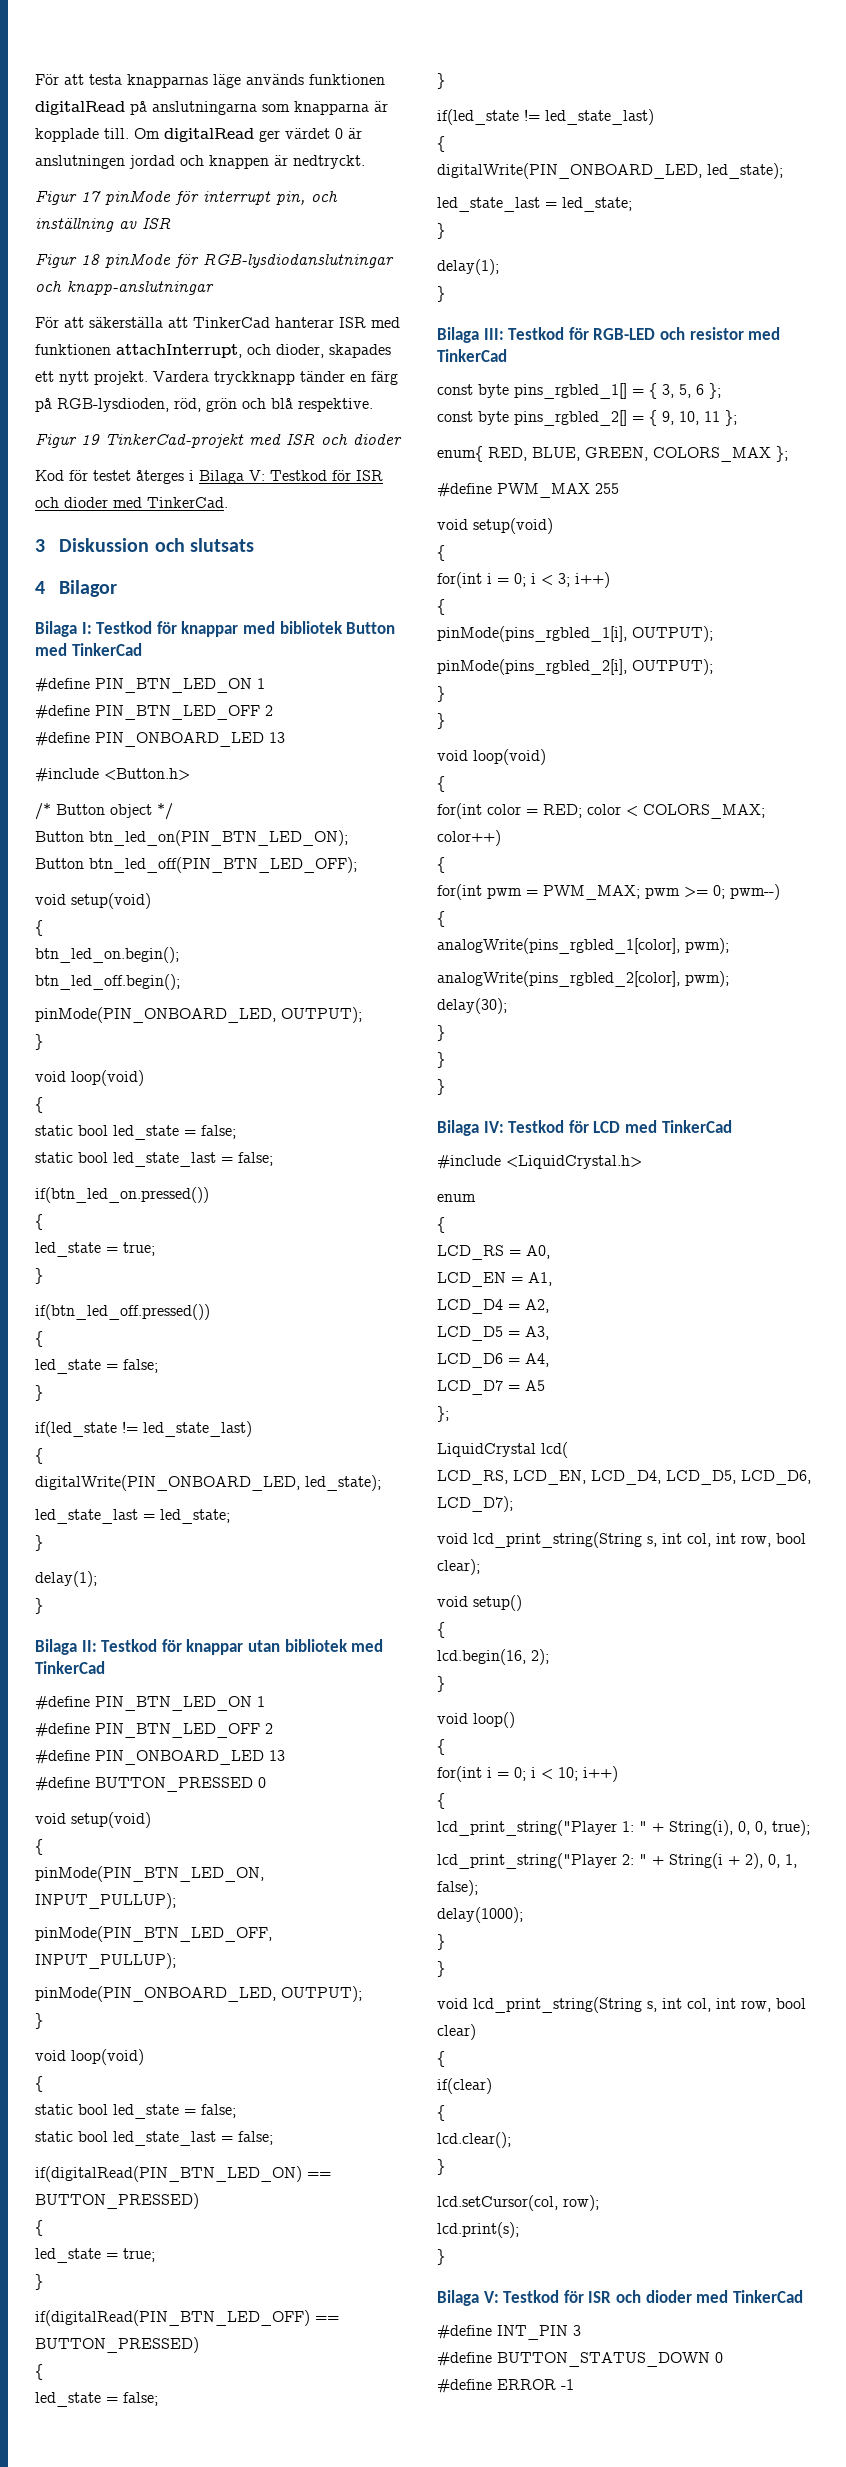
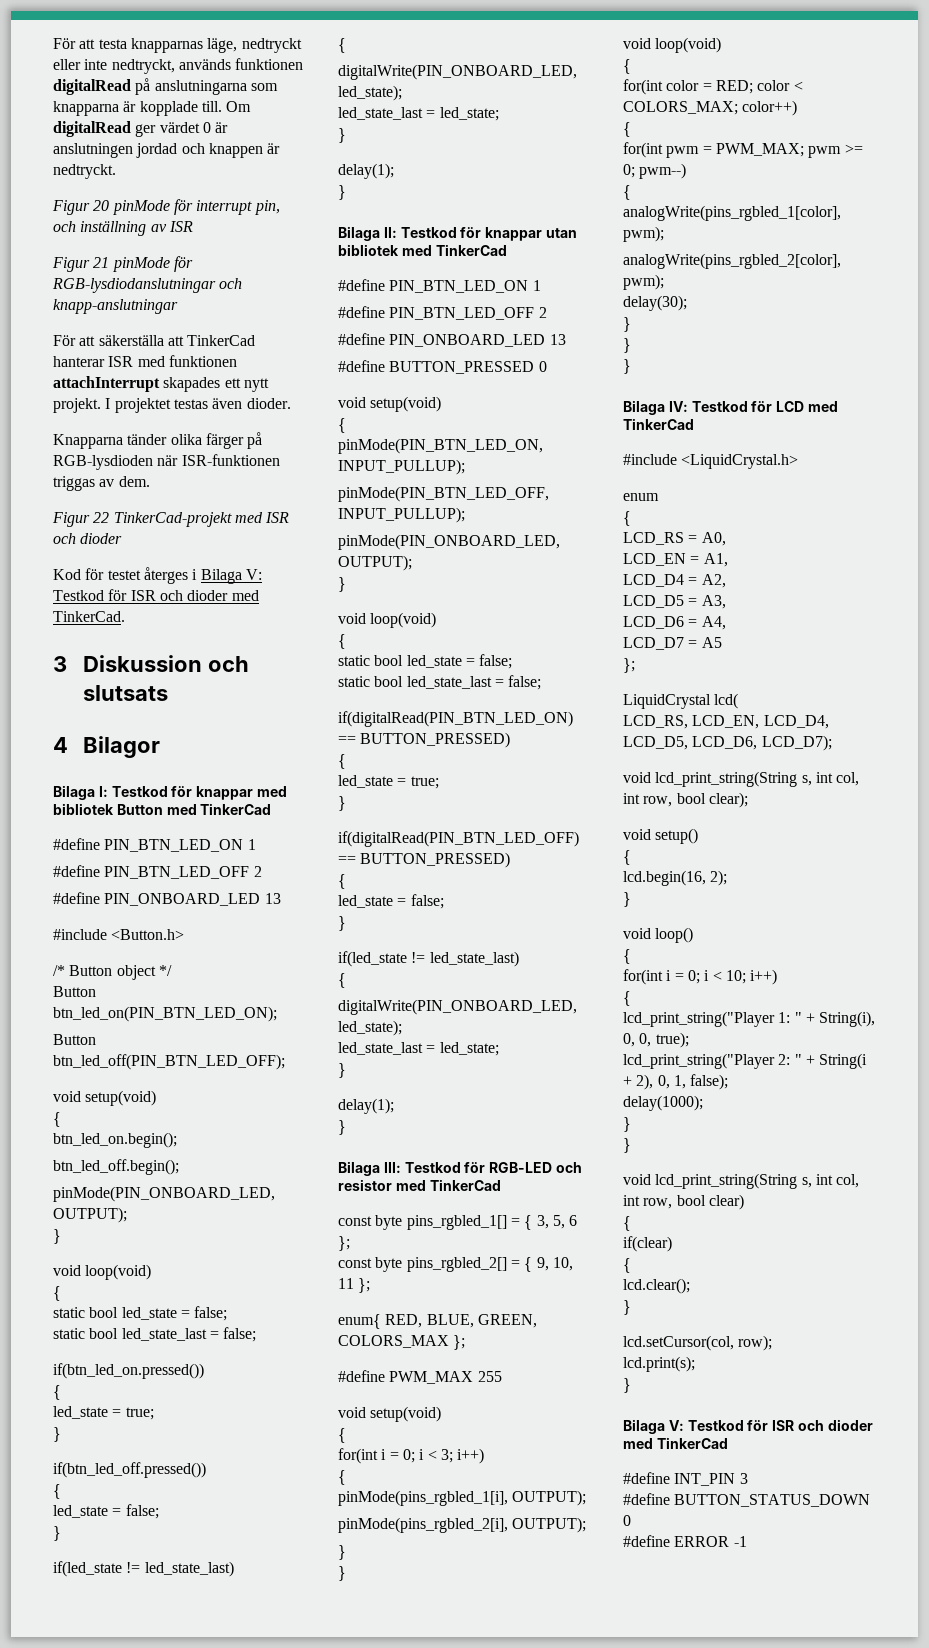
[213,74,241,88] läge -> [207,38,302,53] [53,59,175,74] läge, nedtryckt eller inte nedtryckt,
[81,191,101,202] 17 -> [93,200,110,211] 20
[81,254,100,265] 18 -> [93,257,110,268] 21
[116,344,324,358] attachInterrupt, och dioder, -> [53,376,160,392] attachInterrupt
[153,371,398,385] [35,398,373,412] [35,434,100,448] Vardera tryckknapp tänder en färg på RGB-lysdioden, röd, grön och blå respektive. // Figur 19 -> [105,398,291,413] [53,432,263,449] [53,454,280,470] [53,476,150,491] [52,512,110,527] I projektet testas även dioder. // Knapparna tänder olika färger på RGB-lysdioden när ISR-funktionen triggas av dem. // Figur 22

